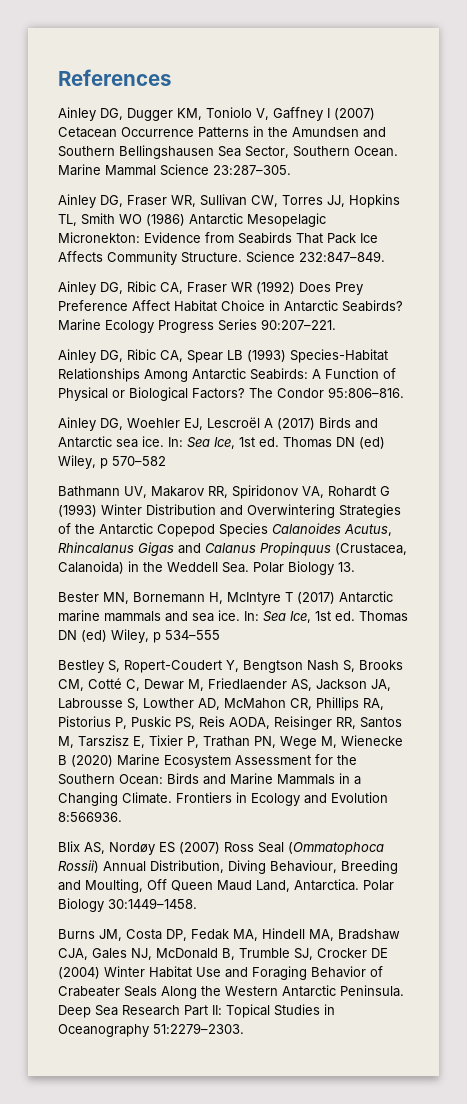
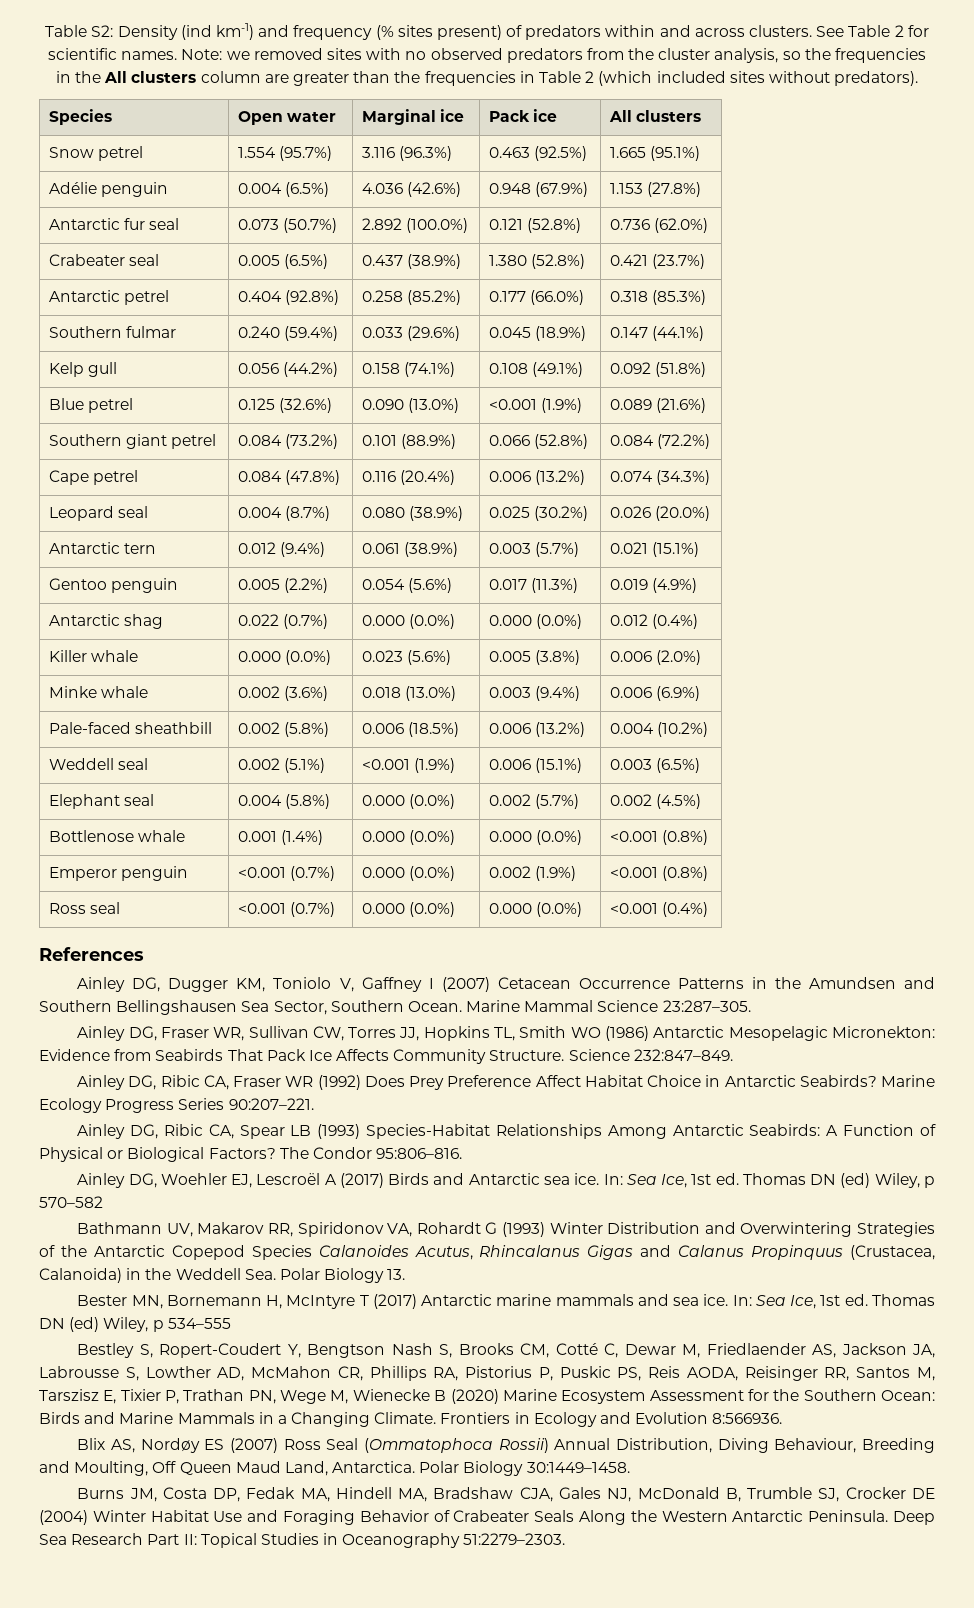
(58, 77) none -> [45,23,929,40] [48,48,926,63] [55,71,919,86] [48,109,112,125] [237,111,336,125] [361,109,464,125] [488,109,557,122] [608,110,701,122] [48,146,143,161] [237,146,332,161] [361,146,452,161] [488,146,587,161] [609,146,700,161] [48,182,168,197] [237,182,329,197] [361,182,461,197] [488,182,588,197] [609,182,701,197] [48,218,179,230] [237,218,337,233] [361,218,468,233] [488,218,581,233] [609,218,708,233] [48,254,159,266] [237,254,328,269] [361,254,461,269] [488,254,585,269] [609,254,705,269] [48,290,169,305] [237,290,339,305] [361,290,461,305] [488,290,584,305] [609,290,706,305] [48,326,176,338] [237,326,338,341] [361,326,460,341] [488,326,586,341] [609,326,704,341] [48,362,117,377] [237,362,338,377] [361,362,455,377] [488,362,583,377] [609,362,706,377] [48,398,133,413] [237,398,332,413] [361,398,459,413] [488,398,582,413] [609,398,706,413] [48,434,216,449] [237,434,338,449] [361,434,456,449] [488,434,588,449] [609,434,710,449] [48,470,138,485] [237,470,340,485] [361,470,455,485] [488,470,585,485] [609,470,710,485] [48,506,148,521] [237,506,330,521] [361,506,463,521] [488,506,588,521] [609,506,710,521] [48,542,156,554] [237,542,325,557] [361,542,458,557] [488,542,579,557] [609,542,699,557] [48,578,178,593] [237,578,328,593] [361,578,452,593] [488,578,578,593] [609,578,697,593] [48,614,163,629] [237,614,328,629] [361,614,455,629] [488,614,582,629] [609,614,698,629] [48,650,138,662] [237,650,331,665] [361,650,451,665] [488,650,580,665] [609,650,701,665] [48,686,148,698] [237,686,328,701] [361,686,456,701] [488,686,580,701] [609,686,700,701] [48,722,212,734] [237,722,329,737] [361,722,459,737] [488,722,585,737] [609,722,708,737] [48,758,148,770] [237,758,325,773] [361,758,455,773] [488,758,582,773] [609,758,700,773] [48,794,154,809] [237,794,330,809] [361,794,455,809] [488,794,579,809] [609,794,701,809] [48,830,185,842] [237,830,323,845] [361,830,455,845] [488,830,582,845] [609,830,708,845] [48,866,188,881] [237,866,335,881] [361,866,455,881] [488,866,576,881] [609,866,708,881] [48,902,120,914] [237,902,335,917] [361,902,455,917] [488,902,582,917] [609,902,708,917] Table S2: Density (ind km-1) and frequency (% sites present) of predators within and across clusters. See Table 2 for scientific names. Note: we removed sites with no observed predators from the cluster analysis, so the frequencies in the All clusters column are greater than the frequencies in Table 2 (which included sites without predators). // Species | Open water | Marginal ice | Pack ice | All clusters // Snow petrel | 1.554 (95.7%) | 3.116 (96.3%) | 0.463 (92.5%) | 1.665 (95.1%) // Adélie penguin | 0.004 (6.5%) | 4.036 (42.6%) | 0.948 (67.9%) | 1.153 (27.8%) // Antarctic fur seal | 0.073 (50.7%) | 2.892 (100.0%) | 0.121 (52.8%) | 0.736 (62.0%) // Crabeater seal | 0.005 (6.5%) | 0.437 (38.9%) | 1.380 (52.8%) | 0.421 (23.7%) // Antarctic petrel | 0.404 (92.8%) | 0.258 (85.2%) | 0.177 (66.0%) | 0.318 (85.3%) // Southern fulmar | 0.240 (59.4%) | 0.033 (29.6%) | 0.045 (18.9%) | 0.147 (44.1%) // Kelp gull | 0.056 (44.2%) | 0.158 (74.1%) | 0.108 (49.1%) | 0.092 (51.8%) // Blue petrel | 0.125 (32.6%) | 0.090 (13.0%) | <0.001 (1.9%) | 0.089 (21.6%) // Southern giant petrel | 0.084 (73.2%) | 0.101 (88.9%) | 0.066 (52.8%) | 0.084 (72.2%) // Cape petrel | 0.084 (47.8%) | 0.116 (20.4%) | 0.006 (13.2%) | 0.074 (34.3%) // Leopard seal | 0.004 (8.7%) | 0.080 (38.9%) | 0.025 (30.2%) | 0.026 (20.0%) // Antarctic tern | 0.012 (9.4%) | 0.061 (38.9%) | 0.003 (5.7%) | 0.021 (15.1%) // Gentoo penguin | 0.005 (2.2%) | 0.054 (5.6%) | 0.017 (11.3%) | 0.019 (4.9%) // Antarctic shag | 0.022 (0.7%) | 0.000 (0.0%) | 0.000 (0.0%) | 0.012 (0.4%) // Killer whale | 0.000 (0.0%) | 0.023 (5.6%) | 0.005 (3.8%) | 0.006 (2.0%) // Minke whale | 0.002 (3.6%) | 0.018 (13.0%) | 0.003 (9.4%) | 0.006 (6.9%) // Pale-faced sheathbill | 0.002 (5.8%) | 0.006 (18.5%) | 0.006 (13.2%) | 0.004 (10.2%) // Weddell seal | 0.002 (5.1%) | <0.001 (1.9%) | 0.006 (15.1%) | 0.003 (6.5%) // Elephant seal | 0.004 (5.8%) | 0.000 (0.0%) | 0.002 (5.7%) | 0.002 (4.5%) // Bottlenose whale | 0.001 (1.4%) | 0.000 (0.0%) | 0.000 (0.0%) | <0.001 (0.8%) // Emperor penguin | <0.001 (0.7%) | 0.000 (0.0%) | 0.002 (1.9%) | <0.001 (0.8%) // Ross seal | <0.001 (0.7%) | 0.000 (0.0%) | 0.000 (0.0%) | <0.001 (0.4%) //

